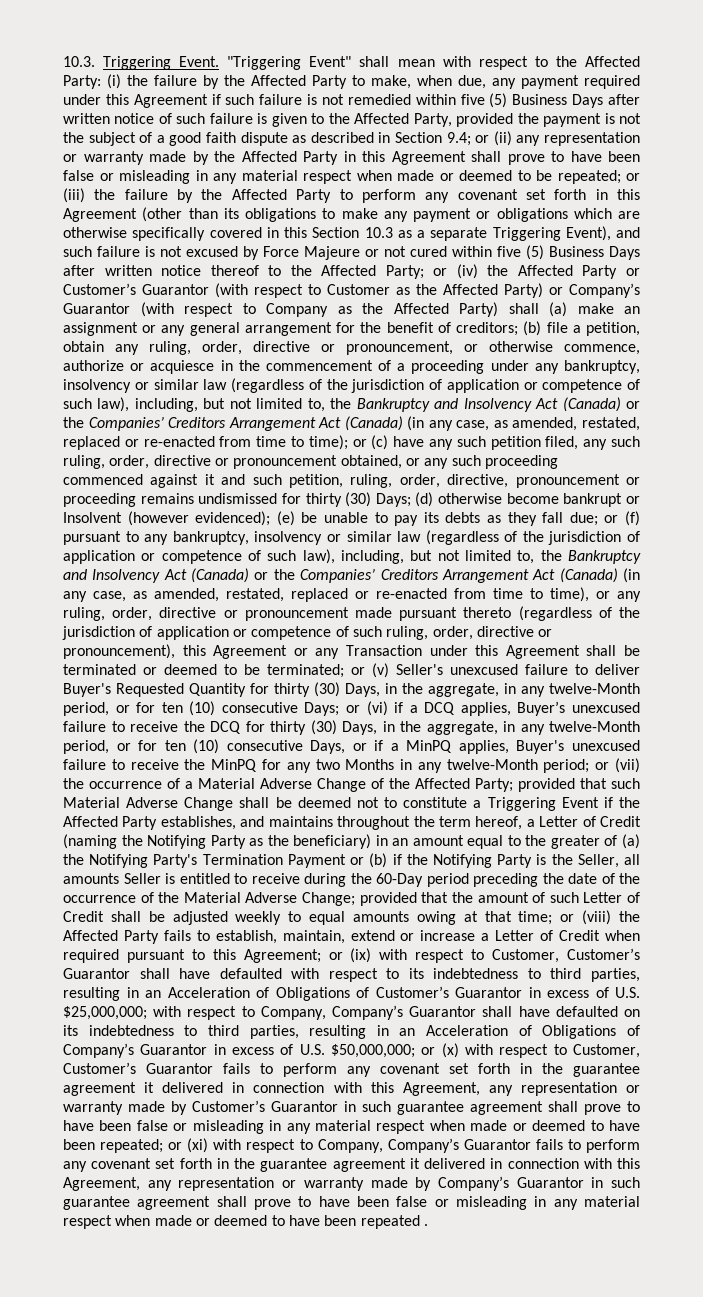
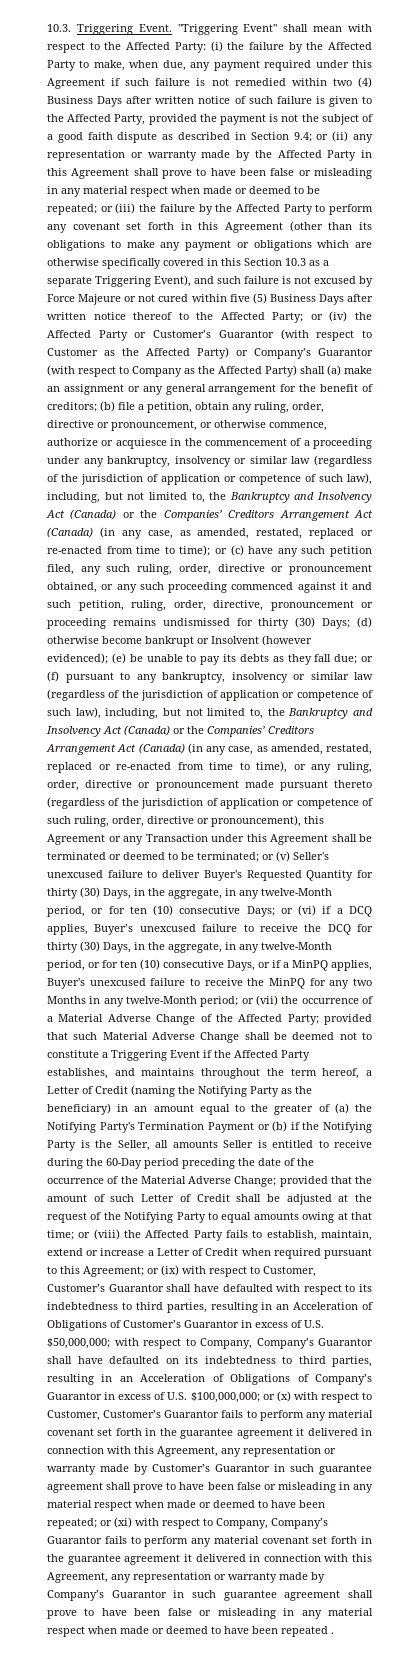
[460,93,508,108] five (5) -> [332,77,372,88] two (4)
[235,911,282,925] weekly -> [338,1194,372,1202] [47,1212,206,1223] at the request of the Notifying Party
[63,1006,147,1020] $25,000,000; -> [47,1338,110,1349] $50,000,000;
[331,1044,415,1058] $50,000,000; -> [190,1392,260,1403] $100,000,000;
(371, 1071) none -> [328,1410,373,1418] material
(87, 1166) none -> [213,1536,259,1544] material

